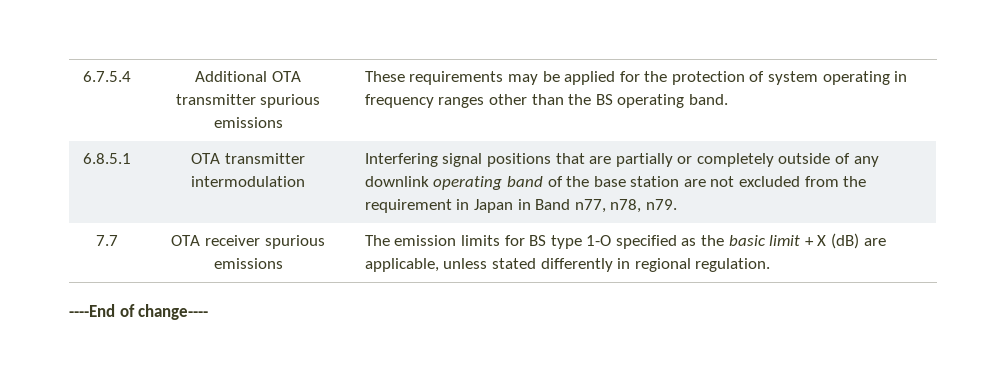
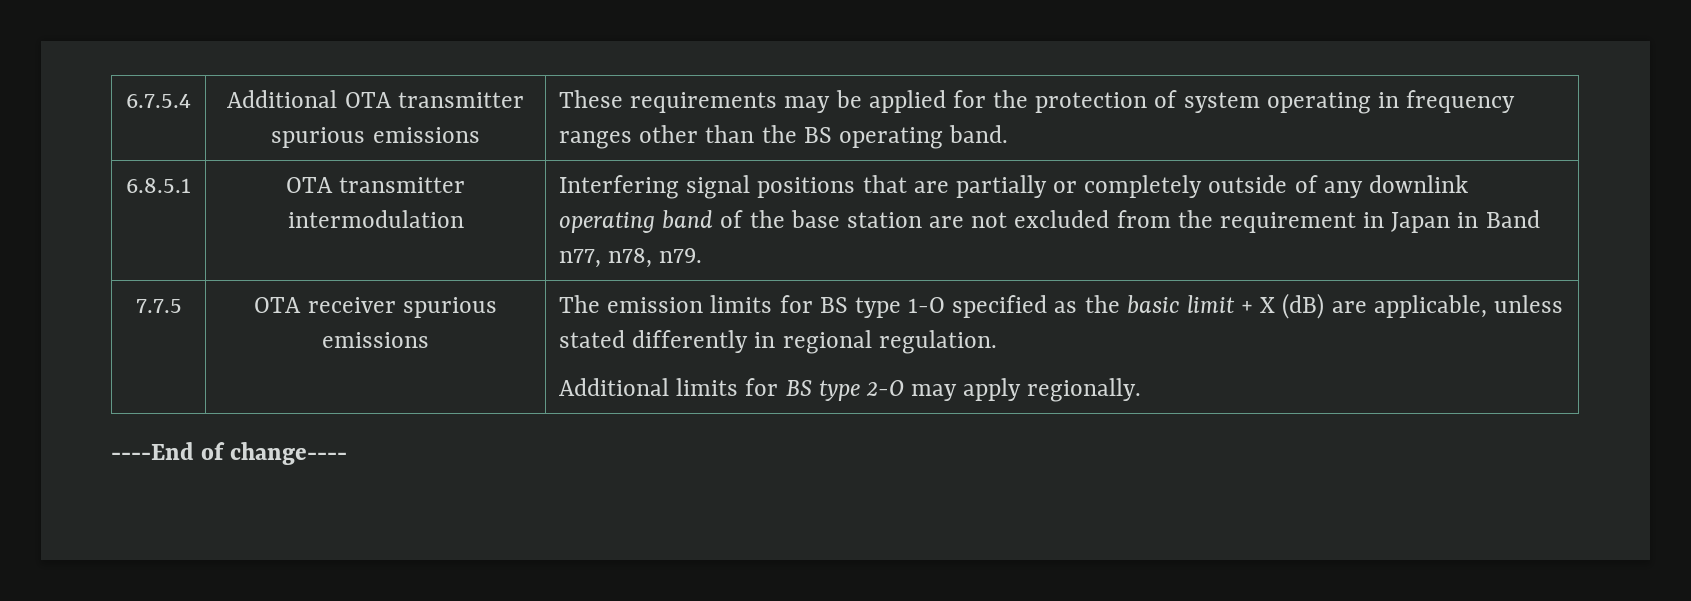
[95,235,118,246] 7.7 -> [135,299,182,313] 7.7.5
(771, 265) none -> [559,378,1142,402] // Additional limits for BS type 2-O may apply regionally.

